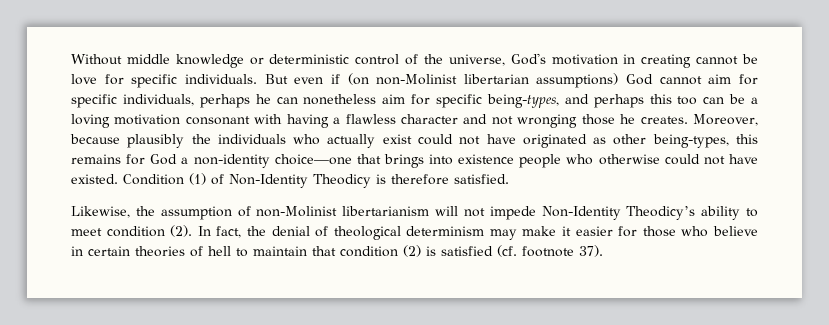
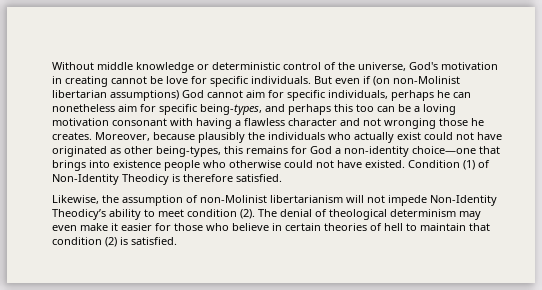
[197,226,266,238] In fact, the -> [258,209,277,217] The
(517, 234) none -> [52,225,77,231] even
[441,245,603,257] satisfied (cf. footnote 37). -> [131,237,177,245] satisfied.

